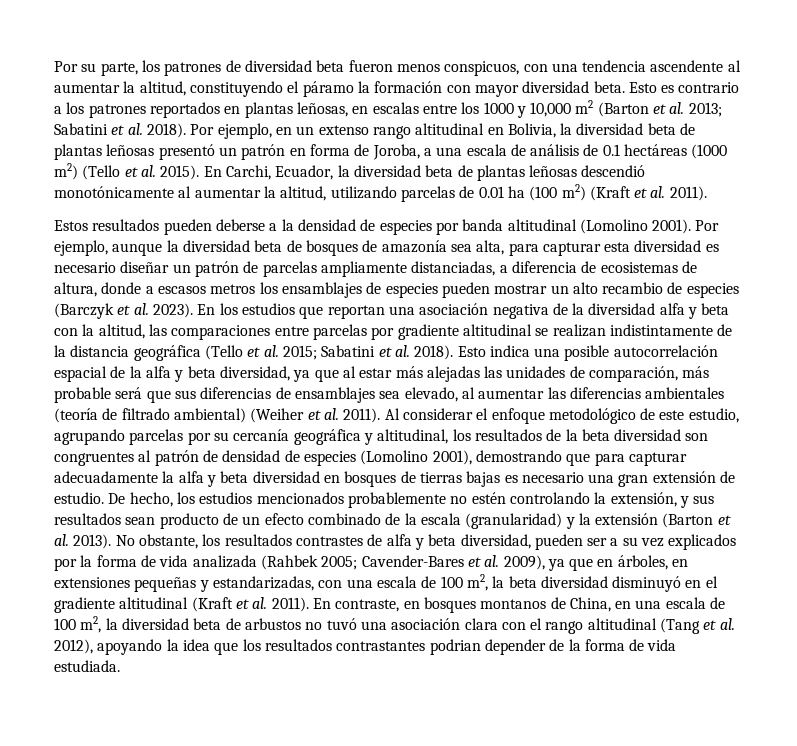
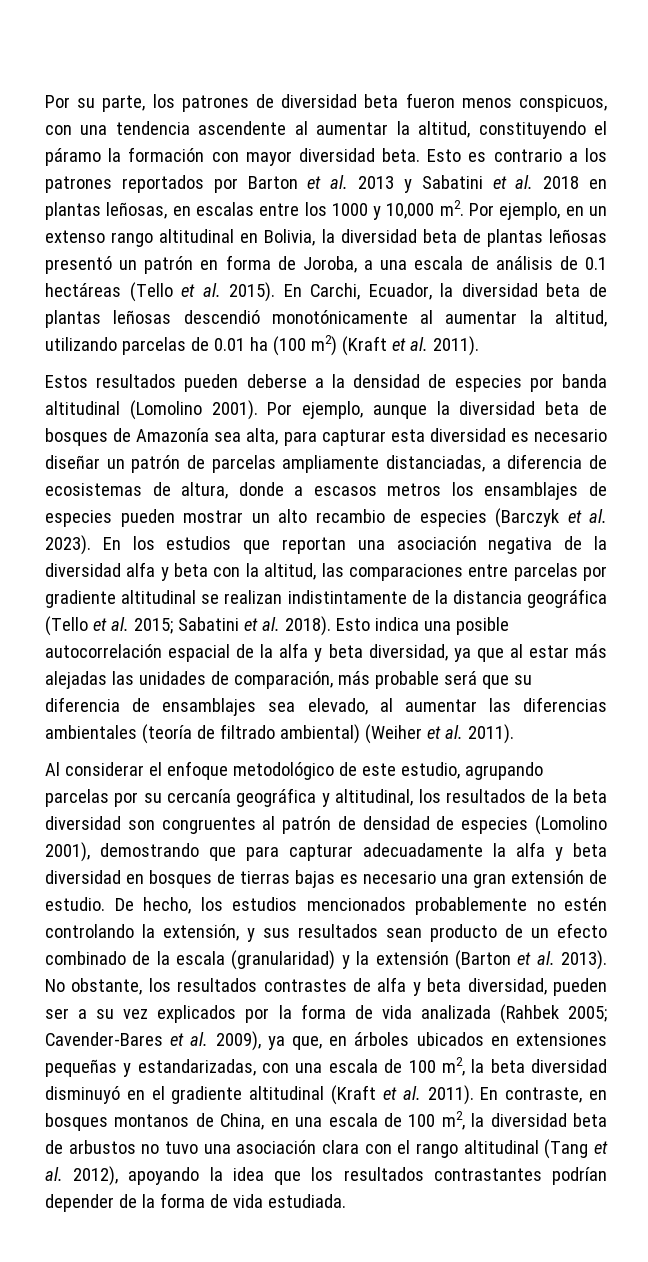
(220, 110) none -> [213,175,580,193] por Barton et al. 2013 y Sabatini et al. 2018
[575,100,722,117] [54,123,186,138] m2 (Barton et al. 2013; Sabatini et al. 2018). -> [439,200,464,216] m2.
[691,144,728,159] [54,163,78,180] (1000 m2) -> (121, 290) none
[381,240,447,253] amazonía -> [136,428,210,442] Amazonía
[174,387,272,399] sus diferencias -> [513,675,532,685] [45,697,120,712] su diferencia
(381, 415) none -> (514, 734) //
[569,555,668,571] que en árboles, -> [291,1032,484,1050] que, en árboles ubicados
[326,618,357,630] tuvó -> [164,1141,198,1154] tuvo
[429,639,481,655] podrian -> [552,1167,607,1185] podrían

